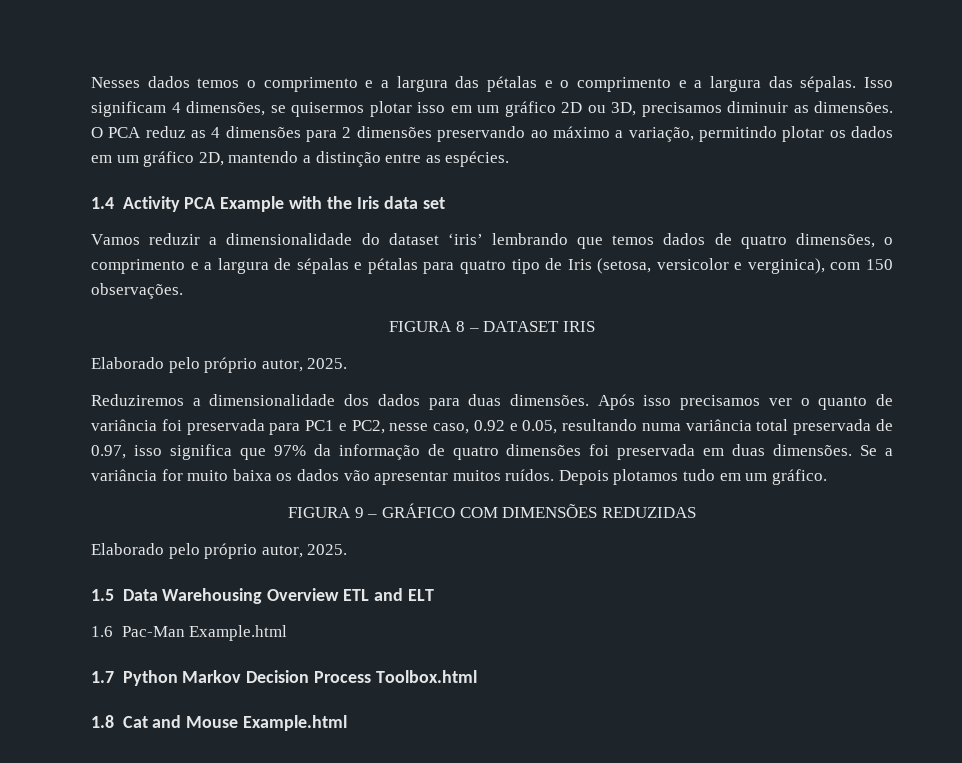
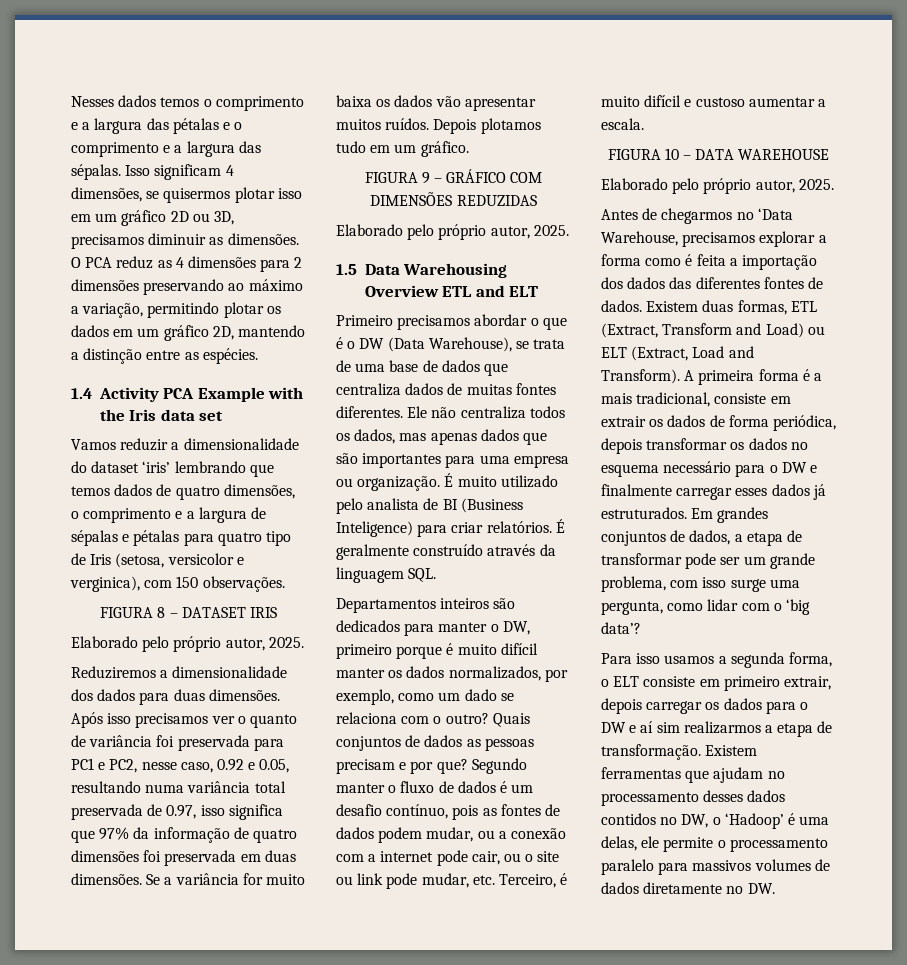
[91,625,288,641] [91,670,477,686] [91,715,348,731] 1.6 Pac-Man Example.html // 1.7 Python Markov Decision Process Toolbox.html // 1.8 Cat and Mouse Example.html -> [336,314,567,330] [336,337,566,352] [336,360,508,376] [336,383,556,396] [336,406,565,419] [336,429,547,445] [336,453,569,468] [336,473,558,491] [336,498,523,514] [336,519,565,537] [336,544,556,560] [336,567,437,583] [336,598,516,613] [336,620,530,636] [336,643,538,659] [336,666,568,682] [336,689,514,705] [336,712,530,727] [336,735,534,751] [336,758,527,774] [336,781,534,793] [336,804,560,820] [336,827,566,843] [336,850,560,866] [336,873,568,889] [601,95,826,107] [601,118,644,130] [607,148,830,160] [601,178,834,194] [601,208,793,224] [601,231,827,247] [601,254,817,270] [601,277,823,289] [601,300,817,315] [601,323,825,338] [601,346,754,361] [601,369,822,385] [601,392,791,407] [601,415,836,431] [601,438,808,454] [601,461,817,477] [601,484,826,500] [601,507,769,523] [601,530,802,546] [601,553,815,569] [601,576,800,592] [601,599,810,615] [601,622,641,634] [601,652,832,668] [601,676,831,691] [601,698,808,714] [601,721,833,737] [601,744,758,760] [601,767,785,783] [601,790,786,806] [601,813,830,829] [601,836,828,852] [601,859,830,875] [601,882,775,894] Primeiro precisamos abordar o que é o DW (Data Warehouse), se trata de uma base de dados que centraliza dados de muitas fontes diferentes. Ele não centraliza todos os dados, mas apenas dados que são importantes para uma empresa ou organização. É muito utilizado pelo analista de BI (Business Inteligence) para criar relatórios. É geralmente construído através da linguagem SQL. // Departamentos inteiros são dedicados para manter o DW, primeiro porque é muito difícil manter os dados normalizados, por exemplo, como um dado se relaciona com o outro? Quais conjuntos de dados as pessoas precisam e por que? Segundo manter o fluxo de dados é um desafio contínuo, pois as fontes de dados podem mudar, ou a conexão com a internet pode cair, ou o site ou link pode mudar, etc. Terceiro, é muito difícil e custoso aumentar a escala. // FIGURA 10 – DATA WAREHOUSE // Elaborado pelo próprio autor, 2025. // Antes de chegarmos no ‘Data Warehouse, precisamos explorar a forma como é feita a importação dos dados das diferentes fontes de dados. Existem duas formas, ETL (Extract, Transform and Load) ou ELT (Extract, Load and Transform). A primeira forma é a mais tradicional, consiste em extrair os dados de forma periódica, depois transformar os dados no esquema necessário para o DW e finalmente carregar esses dados já estruturados. Em grandes conjuntos de dados, a etapa de transformar pode ser um grande problema, com isso surge uma pergunta, como lidar com o ‘big data’? // Para isso usamos a segunda forma, o ELT consiste em primeiro extrair, depois carregar os dados para o DW e aí sim realizarmos a etapa de transformação. Existem ferramentas que ajudam no processamento desses dados contidos no DW, o ‘Hadoop’ é uma delas, ele permite o processamento paralelo para massivos volumes de dados diretamente no DW.

